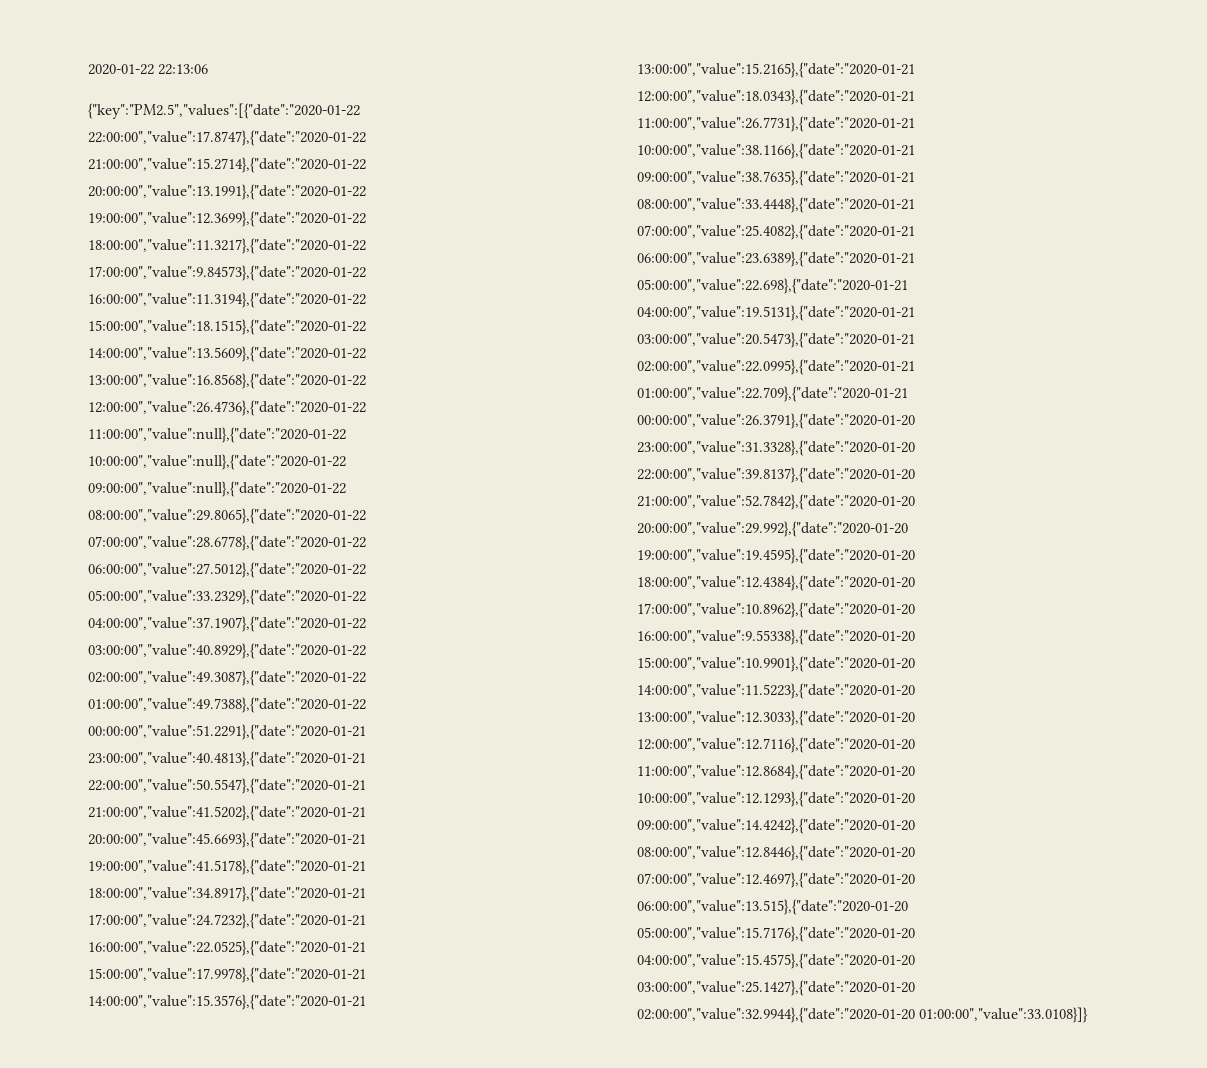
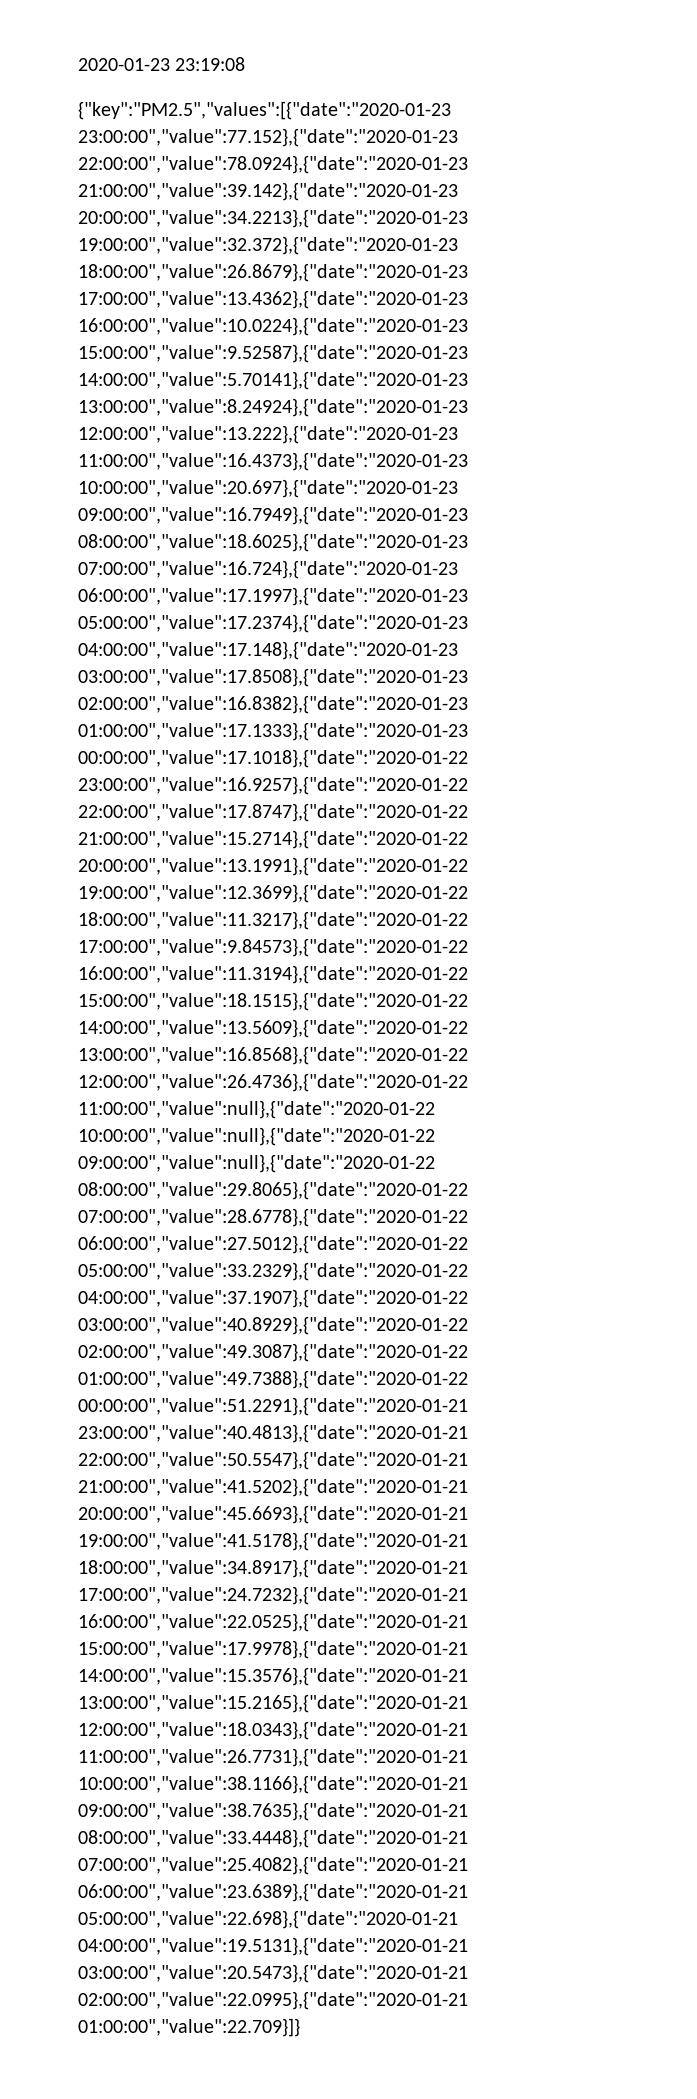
[88,64,209,75] [88,103,360,119] 2020-01-22 22:13:06 // {"key":"PM2.5","values":[{"date":"2020-01-22 -> [78,57,246,71] [78,101,451,120] [78,128,458,147] [78,155,468,174] [78,182,458,201] [78,209,468,228] [78,236,458,255] [78,263,468,282] [78,290,468,309] [78,317,468,336] [78,344,468,363] [78,371,468,390] [78,398,468,417] [78,425,458,444] [78,452,468,471] [78,479,458,498] [78,506,468,525] [78,533,468,552] [78,560,458,579] [78,587,468,606] [78,614,468,633] [78,641,458,660] [78,668,468,687] [78,695,468,714] [78,722,468,741] [78,749,468,768] [78,776,468,795] 2020-01-23 23:19:08 // {"key":"PM2.5","values":[{"date":"2020-01-23 23:00:00","value":77.152},{"date":"2020-01-23 22:00:00","value":78.0924},{"date":"2020-01-23 21:00:00","value":39.142},{"date":"2020-01-23 20:00:00","value":34.2213},{"date":"2020-01-23 19:00:00","value":32.372},{"date":"2020-01-23 18:00:00","value":26.8679},{"date":"2020-01-23 17:00:00","value":13.4362},{"date":"2020-01-23 16:00:00","value":10.0224},{"date":"2020-01-23 15:00:00","value":9.52587},{"date":"2020-01-23 14:00:00","value":5.70141},{"date":"2020-01-23 13:00:00","value":8.24924},{"date":"2020-01-23 12:00:00","value":13.222},{"date":"2020-01-23 11:00:00","value":16.4373},{"date":"2020-01-23 10:00:00","value":20.697},{"date":"2020-01-23 09:00:00","value":16.7949},{"date":"2020-01-23 08:00:00","value":18.6025},{"date":"2020-01-23 07:00:00","value":16.724},{"date":"2020-01-23 06:00:00","value":17.1997},{"date":"2020-01-23 05:00:00","value":17.2374},{"date":"2020-01-23 04:00:00","value":17.148},{"date":"2020-01-23 03:00:00","value":17.8508},{"date":"2020-01-23 02:00:00","value":16.8382},{"date":"2020-01-23 01:00:00","value":17.1333},{"date":"2020-01-23 00:00:00","value":17.1018},{"date":"2020-01-22 23:00:00","value":16.9257},{"date":"2020-01-22
[637,386,908,402] [637,413,915,429] [637,440,915,456] [637,467,915,483] [637,494,915,510] [637,521,908,537] [637,548,915,564] [637,575,915,591] [637,602,915,618] [637,629,915,645] [637,656,915,672] [637,683,915,699] [637,710,915,726] [637,737,915,753] [637,764,915,780] [637,791,915,807] [637,818,915,834] [637,845,915,861] [637,872,915,888] [637,899,908,915] [637,926,915,942] [637,953,915,969] [637,980,915,996] [637,1007,1089,1023] 01:00:00","value":22.709},{"date":"2020-01-21 00:00:00","value":26.3791},{"date":"2020-01-20 23:00:00","value":31.3328},{"date":"2020-01-20 22:00:00","value":39.8137},{"date":"2020-01-20 21:00:00","value":52.7842},{"date":"2020-01-20 20:00:00","value":29.992},{"date":"2020-01-20 19:00:00","value":19.4595},{"date":"2020-01-20 18:00:00","value":12.4384},{"date":"2020-01-20 17:00:00","value":10.8962},{"date":"2020-01-20 16:00:00","value":9.55338},{"date":"2020-01-20 15:00:00","value":10.9901},{"date":"2020-01-20 14:00:00","value":11.5223},{"date":"2020-01-20 13:00:00","value":12.3033},{"date":"2020-01-20 12:00:00","value":12.7116},{"date":"2020-01-20 11:00:00","value":12.8684},{"date":"2020-01-20 10:00:00","value":12.1293},{"date":"2020-01-20 09:00:00","value":14.4242},{"date":"2020-01-20 08:00:00","value":12.8446},{"date":"2020-01-20 07:00:00","value":12.4697},{"date":"2020-01-20 06:00:00","value":13.515},{"date":"2020-01-20 05:00:00","value":15.7176},{"date":"2020-01-20 04:00:00","value":15.4575},{"date":"2020-01-20 03:00:00","value":25.1427},{"date":"2020-01-20 02:00:00","value":32.9944},{"date":"2020-01-20 01:00:00","value":33.0108}]} -> [78,2018,300,2037] 01:00:00","value":22.709}]}

